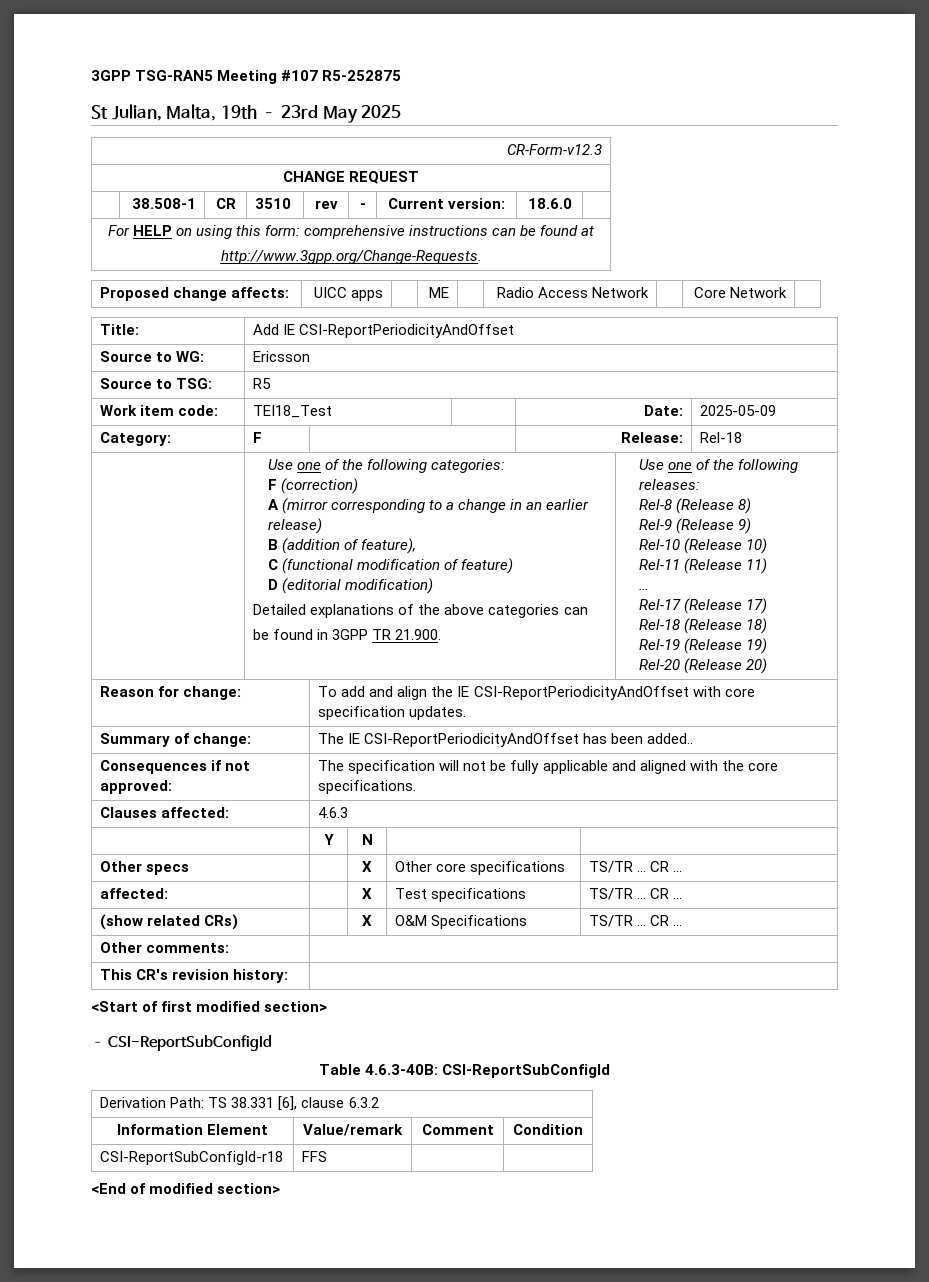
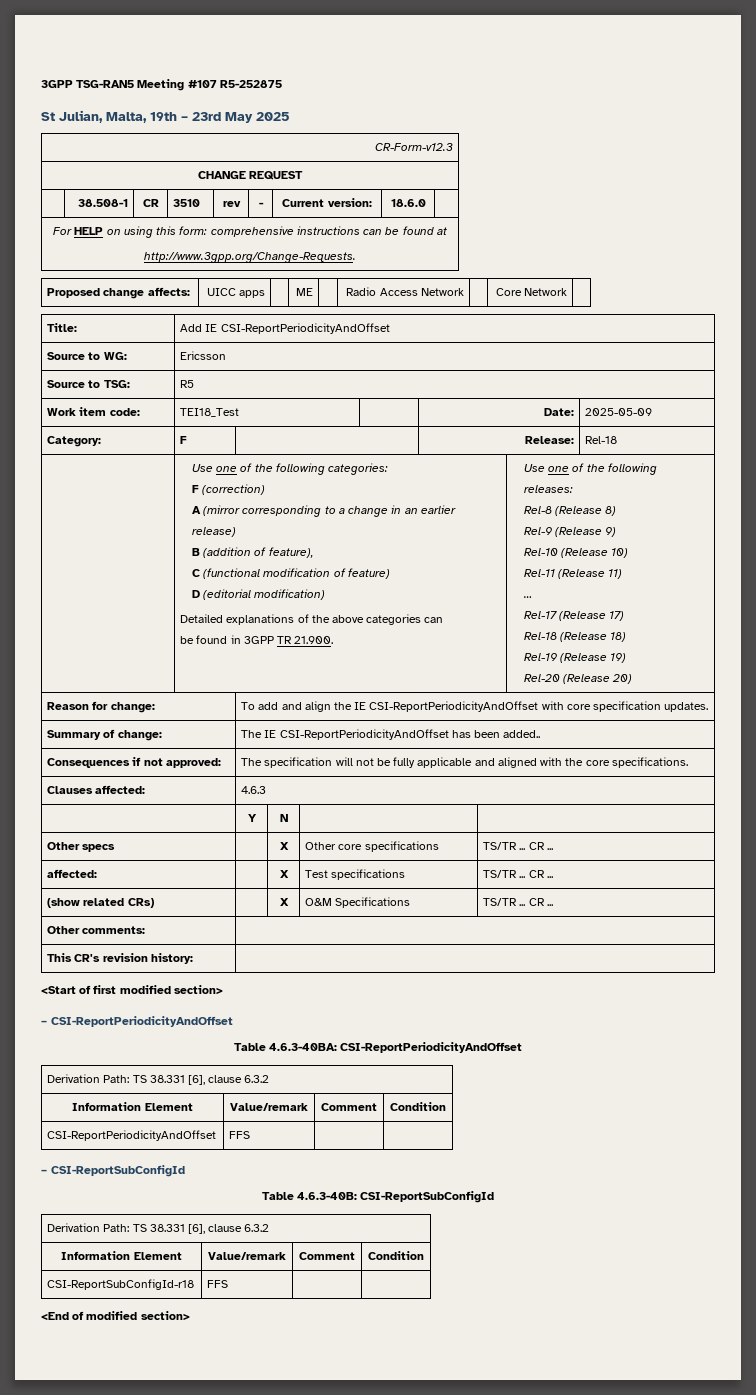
(328, 1006) none -> [41,1016,233,1027] [233,1042,523,1053] [47,1074,270,1085] [72,1102,193,1111] [230,1103,308,1111] [321,1103,377,1111] [390,1102,446,1111] [47,1130,217,1141] [229,1131,251,1139] // – CSI-ReportPeriodicityAndOffset // Table 4.6.3-40BA: CSI-ReportPeriodicityAndOffset // Derivation Path: TS 38.331 [6], clause 6.3.2 // Information Element | Value/remark | Comment | Condition // CSI-ReportPeriodicityAndOffset | FFS | |

